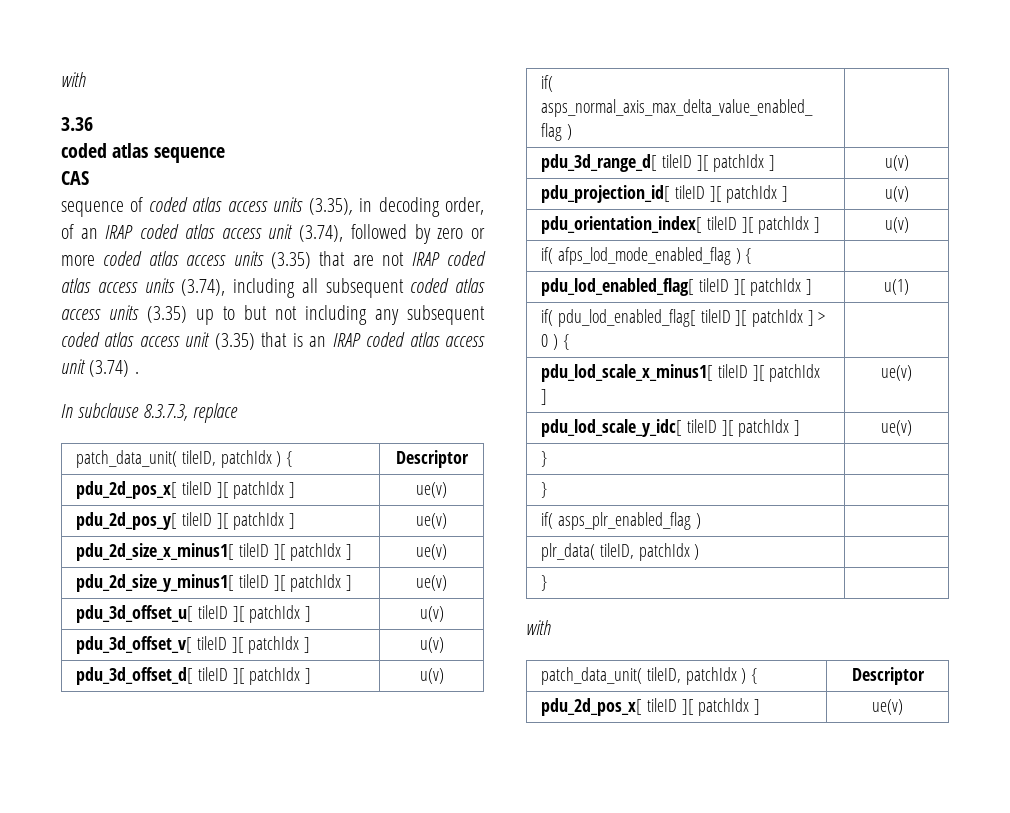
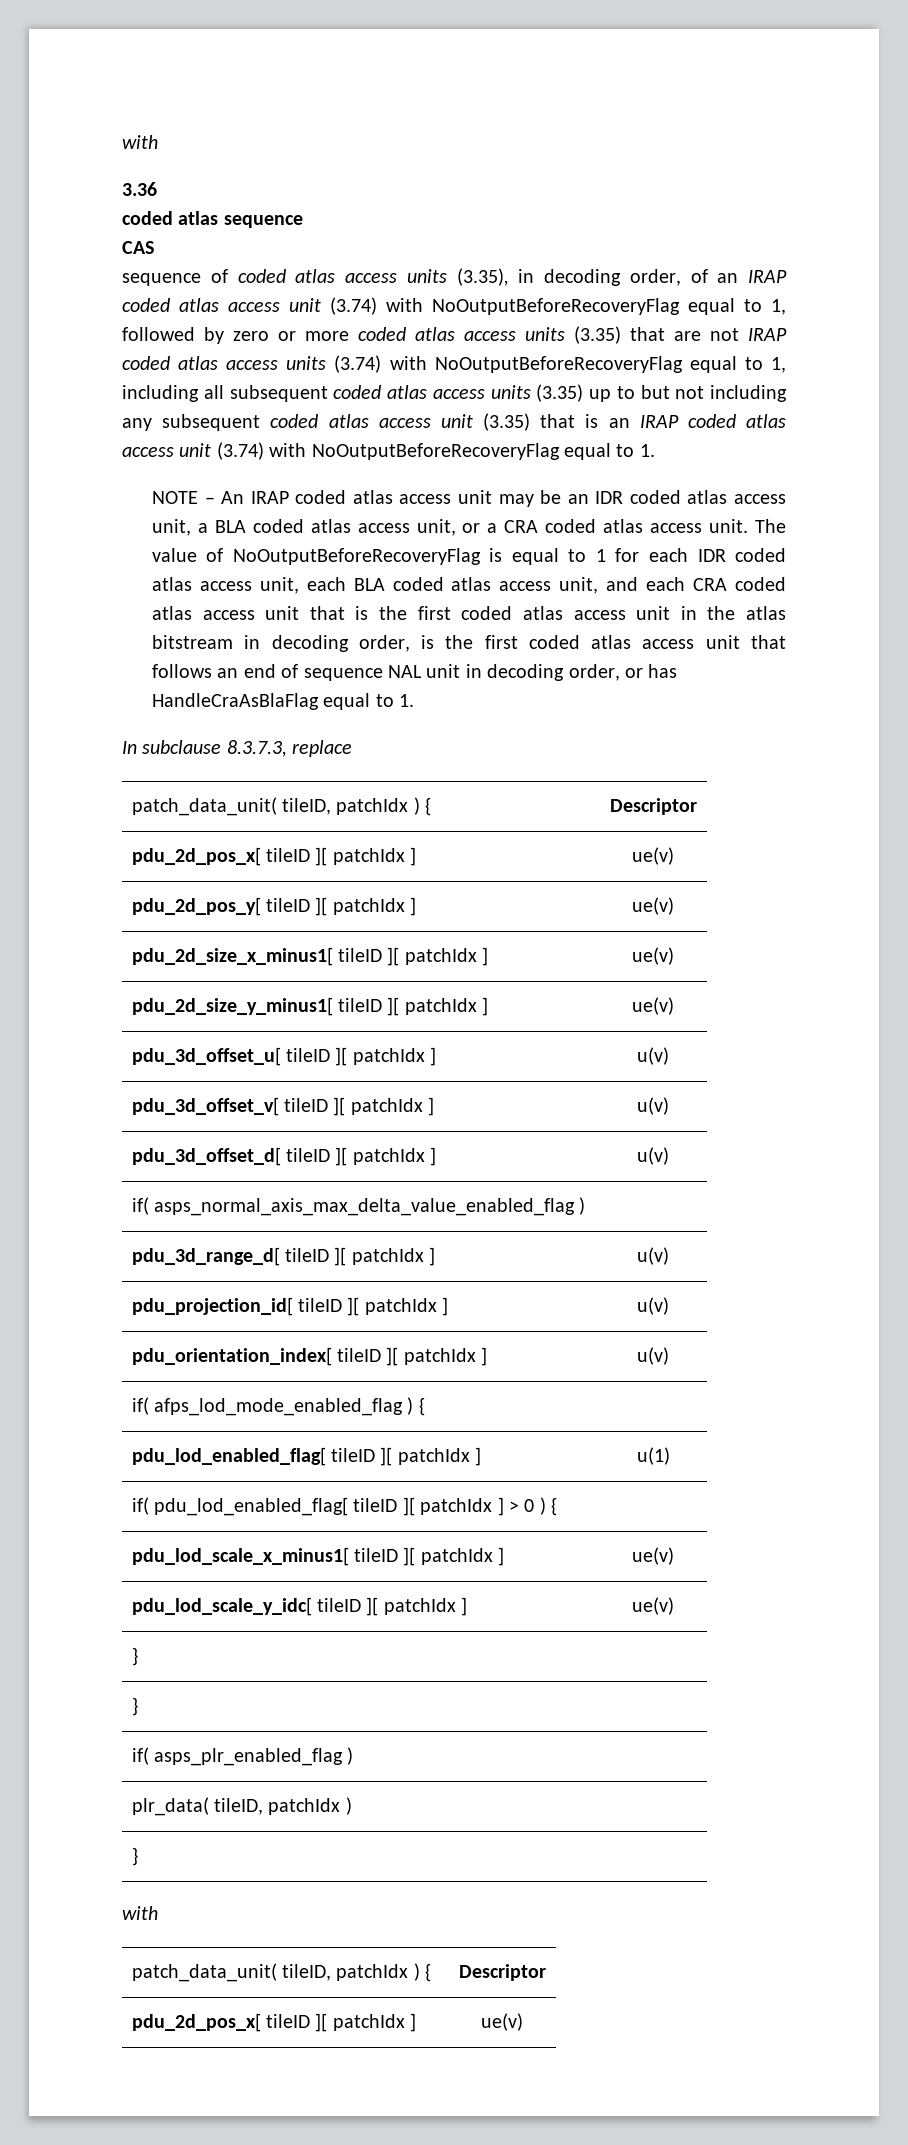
[299,225,344,242] (3.74), -> [330,297,786,315] (3.74) with NoOutputBeforeRecoveryFlag equal to 1,
[181,279,226,296] (3.74), -> [334,355,786,373] (3.74) with NoOutputBeforeRecoveryFlag equal to 1,
[134,371,139,374] . -> [269,443,655,460] [151,490,787,507] [151,519,786,536] [151,548,787,565] [151,577,787,594] [151,606,786,620] [151,635,787,652] [151,664,678,681] [151,693,415,710] with NoOutputBeforeRecoveryFlag equal to 1. // NOTE – An IRAP coded atlas access unit may be an IDR coded atlas access unit, a BLA coded atlas access unit, or a CRA coded atlas access unit. The value of NoOutputBeforeRecoveryFlag is equal to 1 for each IDR coded atlas access unit, each BLA coded atlas access unit, and each CRA coded atlas access unit that is the first coded atlas access unit in the atlas bitstream in decoding order, is the first coded atlas access unit that follows an end of sequence NAL unit in decoding order, or has HandleCraAsBlaFlag equal to 1.

